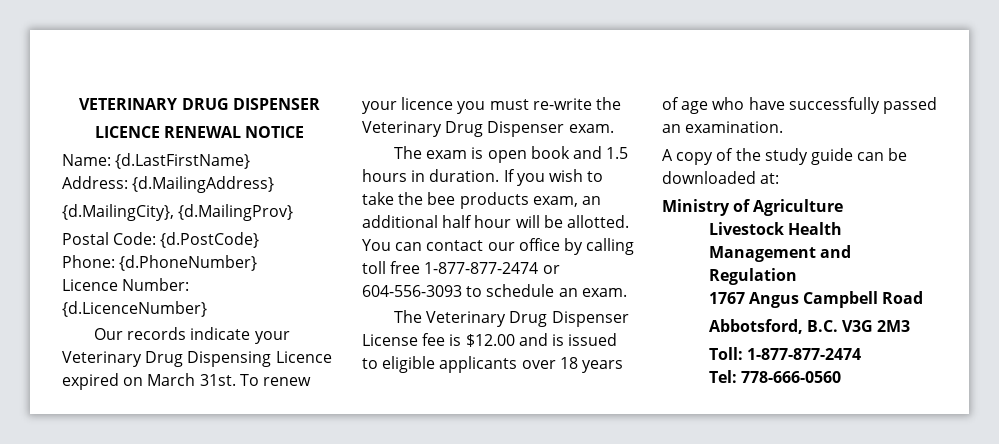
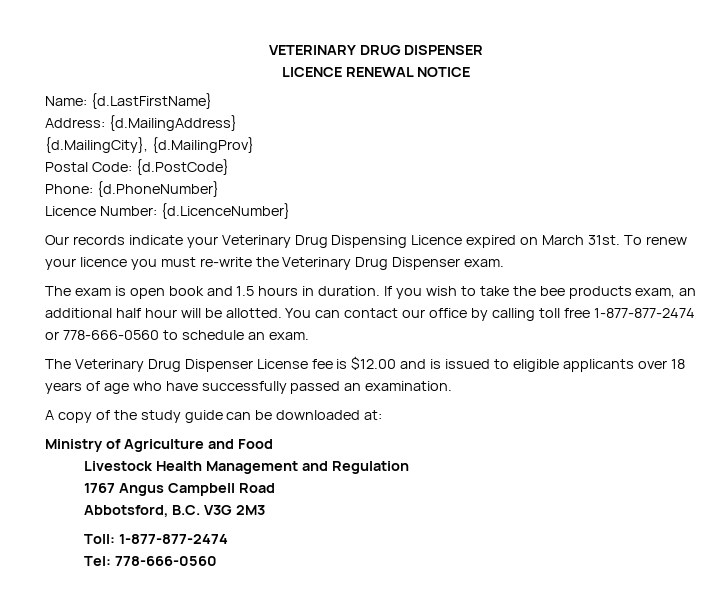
[362,285,462,297] 604-556-3093 -> [62,330,159,340] 778-666-0560
(844, 207) none -> [207,439,273,449] and Food

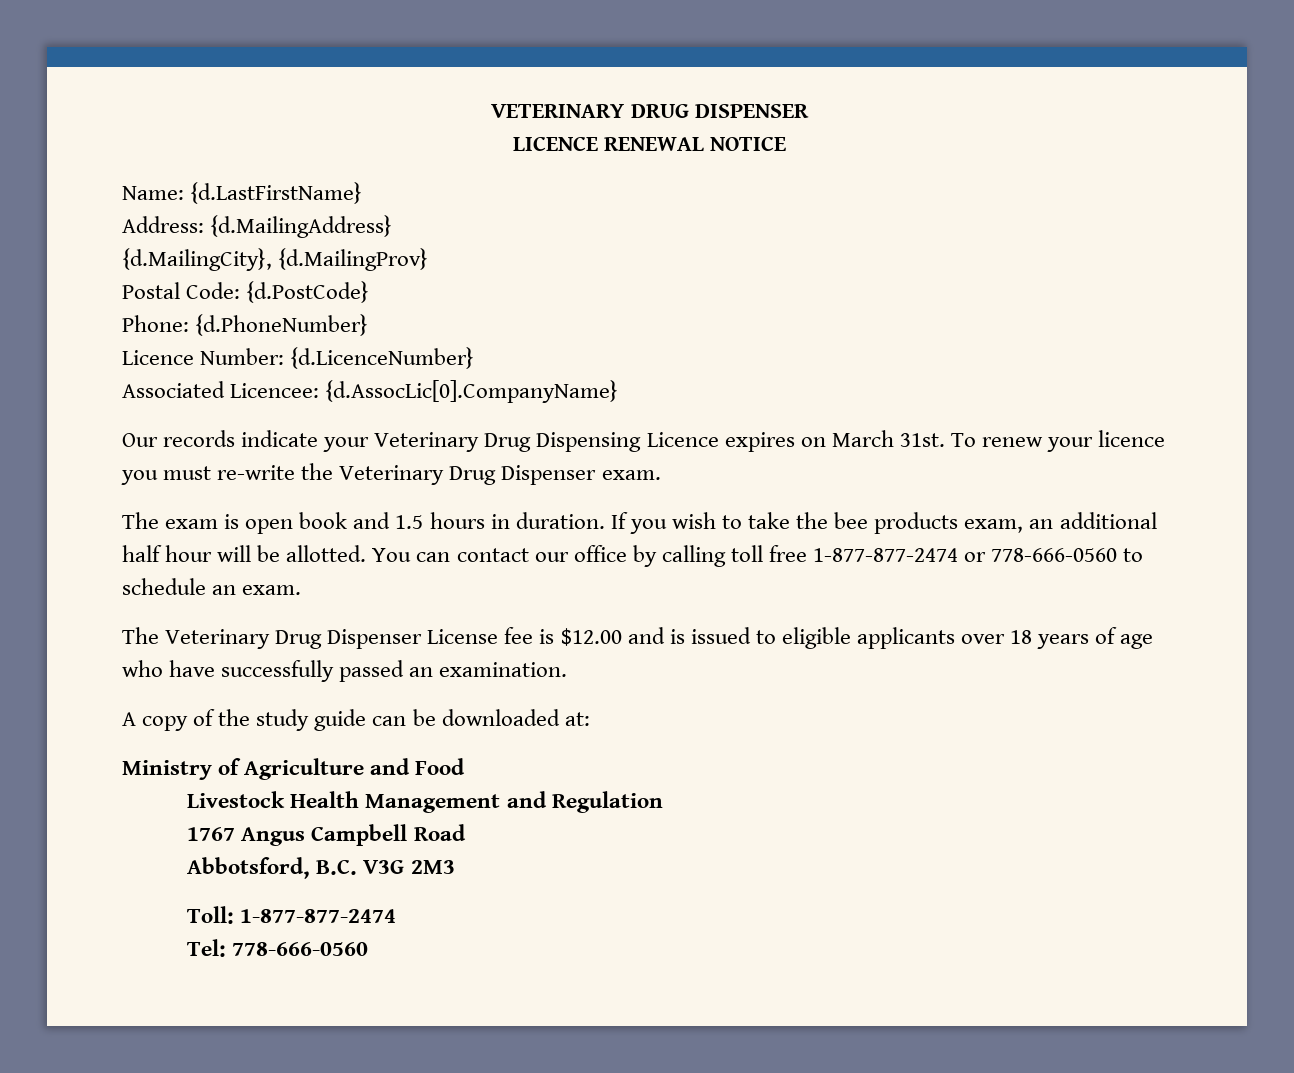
(290, 211) none -> [122,380,619,403] // Associated Licencee: {d.AssocLic[0].CompanyName}
[466,235,517,248] expired -> [724,432,795,452] expires

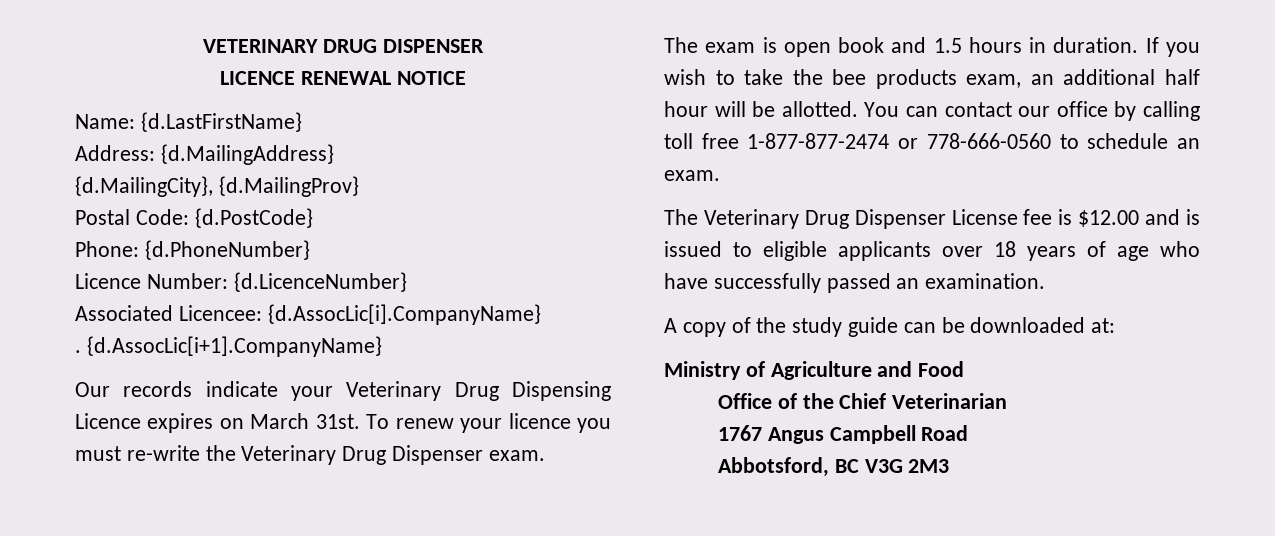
[325,380,619,403] {d.AssocLic[0].CompanyName} -> [267,304,541,325] [75,336,382,357] {d.AssocLic[i].CompanyName} // . {d.AssocLic[i+1].CompanyName}
[187,791,663,813] Livestock Health Management and Regulation -> [718,393,1008,409] Office of the Chief Veterinarian
[316,859,358,875] B.C. -> [834,459,859,473] BC
[187,906,397,924] [187,939,369,957] // Toll: 1-877-877-2474 // Tel: 778-666-0560 -> (950, 466) none

